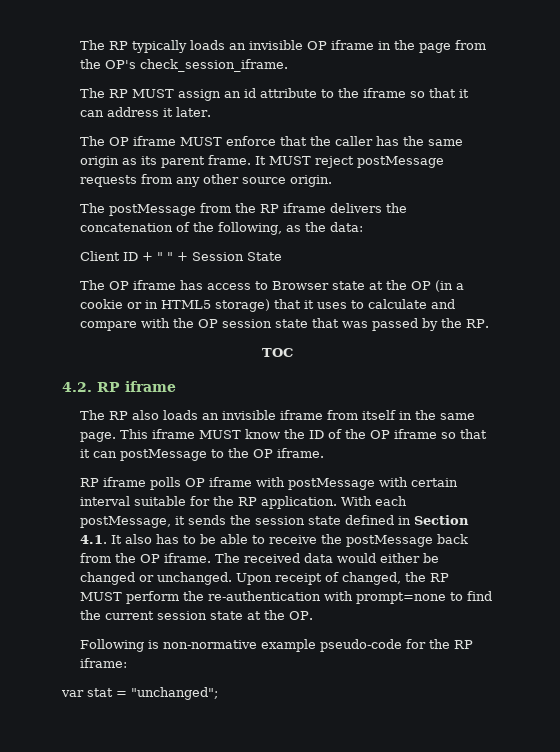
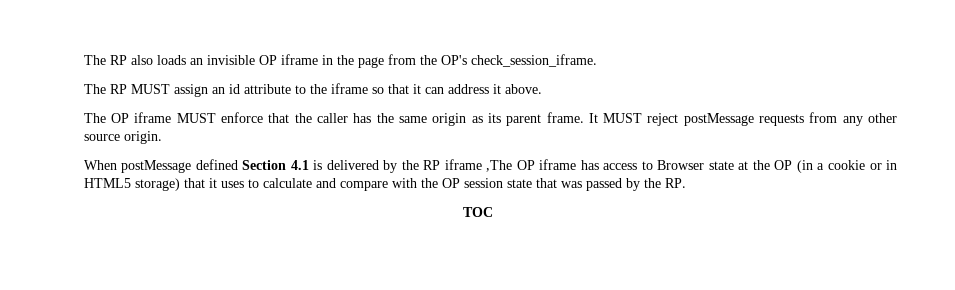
[80,40,188,53] The RP typically -> [83,55,153,65] The RP also
[176,107,212,117] later. -> [504,84,542,94] above.
[80,203,408,216] [80,222,364,235] [80,251,283,261] [80,280,106,290] The postMessage from the RP iframe delivers the concatenation of the following, as the data: // Client ID + " " + Session State // The -> [83,159,513,173] When postMessage defined Section 4.1 is delivered by the RP iframe ,The
[62,381,176,392] [80,410,476,420] [80,429,488,442] [80,448,325,461] [80,477,459,490] [80,496,408,509] [80,515,470,528] [80,534,469,547] [80,553,440,563] [80,572,450,585] [80,591,493,604] [80,610,314,620] [80,639,474,652] [80,658,128,668] [61,687,218,700] // 4.2. RP iframe // The RP also loads an invisible iframe from itself in the same page. This iframe MUST know the ID of the OP iframe so that it can postMessage to the OP iframe. // RP iframe polls OP iframe with postMessage with certain interval suitable for the RP application. With each postMessage, it sends the session state defined in Section 4.1. It also has to be able to receive the postMessage back from the OP iframe. The received data would either be changed or unchanged. Upon receipt of changed, the RP MUST perform the re-authentication with prompt=none to find the current session state at the OP. // Following is non-normative example pseudo-code for the RP iframe: // var stat = "unchanged"; -> (493, 212) none

